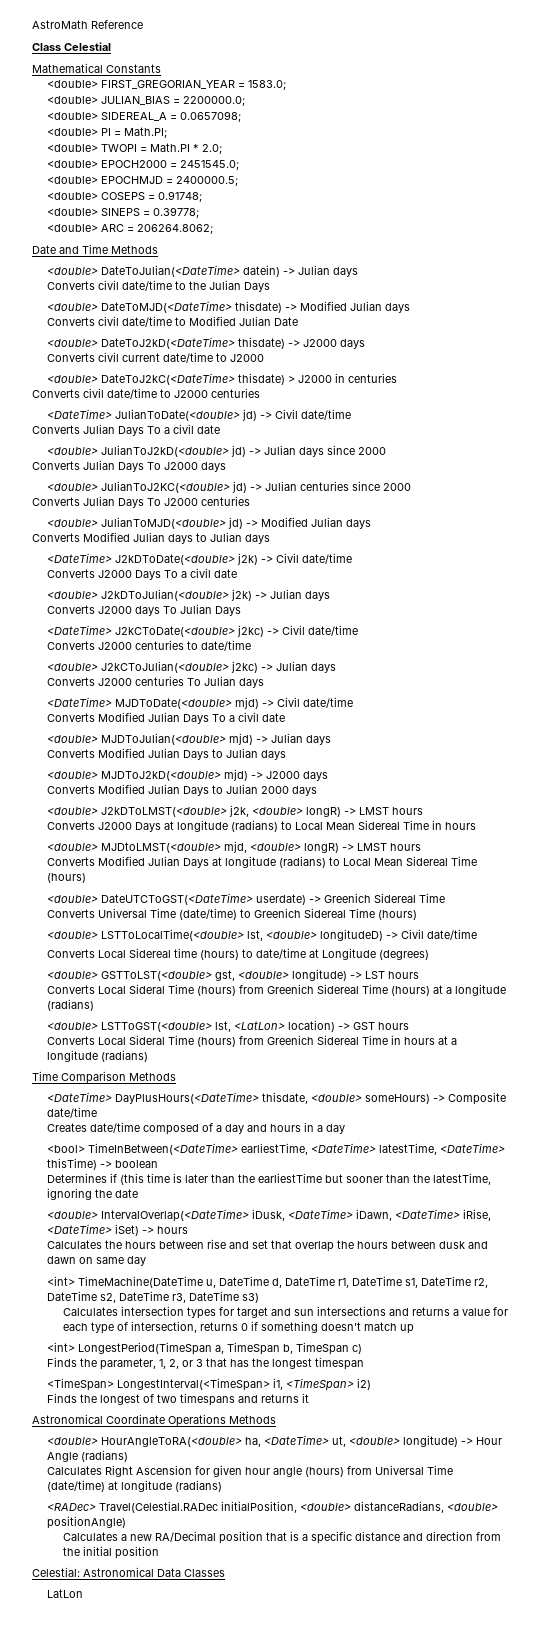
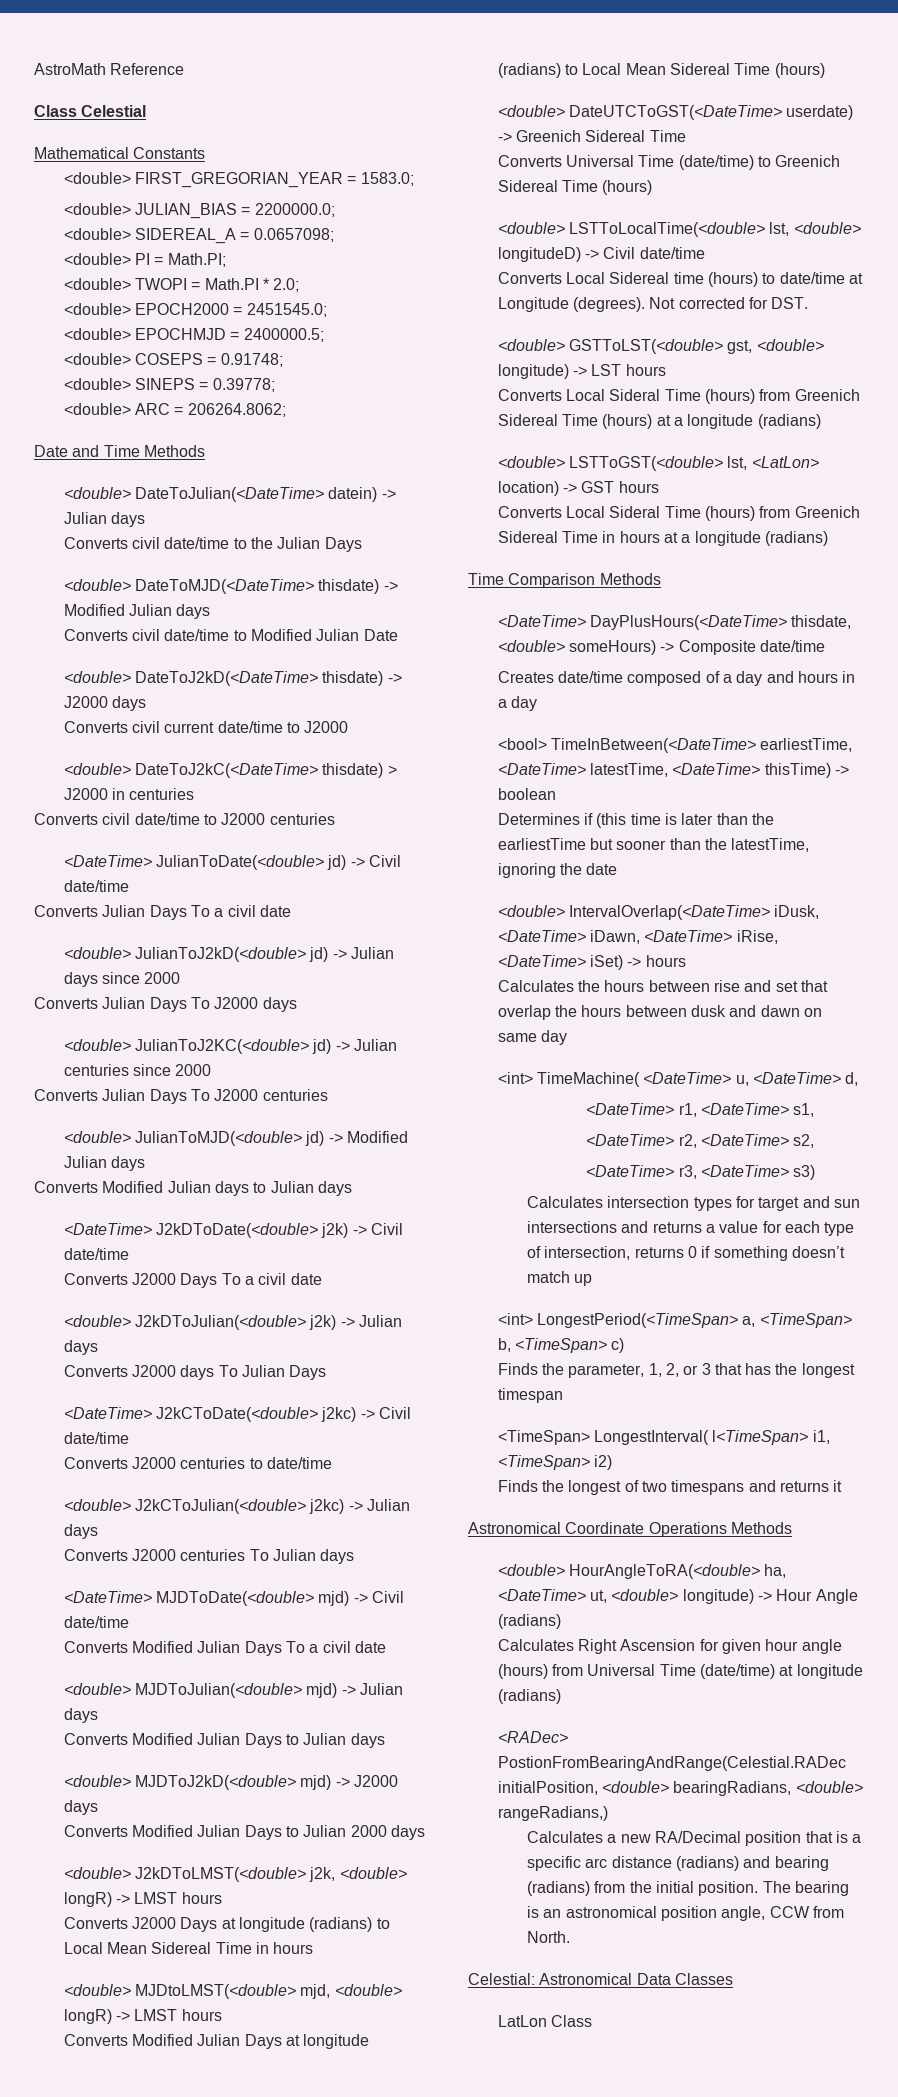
[379,950,430,960] (degrees) -> [572,297,809,312] (degrees). Not corrected for DST.
[78,1276,489,1288] [47,1291,240,1303] TimeMachine(DateTime u, DateTime d, DateTime r1, DateTime s1, DateTime r2, DateTime s2, DateTime r3, DateTime -> [536,1072,859,1087] [586,1103,815,1117] [586,1134,815,1148] [586,1165,789,1179] TimeMachine( <DateTime> u, <DateTime> d, // <DateTime> r1, <DateTime> s1, // <DateTime> r2, <DateTime> s2, // <DateTime> r3, <DateTime>
[78,1342,350,1355] LongestPeriod(TimeSpan a, TimeSpan b, TimeSpan -> [536,1313,852,1328] [497,1338,607,1353] LongestPeriod(<TimeSpan> a, <TimeSpan> b, <TimeSpan>
[117,1378,271,1391] LongestInterval(<TimeSpan> -> [593,1430,809,1445] LongestInterval( l<TimeSpan>
[99,1501,219,1513] Travel(Celestial.RADec -> [497,1756,846,1771] PostionFromBearingAndRange(Celestial.RADec
[354,1501,499,1513] [47,1516,127,1529] distanceRadians, <double> positionAngle) -> [673,1781,863,1796] [497,1806,608,1821] bearingRadians, <double> rangeRadians,)
[354,1531,501,1541] [62,1546,159,1559] distance and direction from the initial position -> [585,1856,829,1871] [527,1881,850,1896] [527,1906,845,1921] [527,1931,571,1943] arc distance (radians) and bearing (radians) from the initial position. The bearing is an astronomical position angle, CCW from North.
(84, 1593) none -> [550,2015,592,2027] Class

